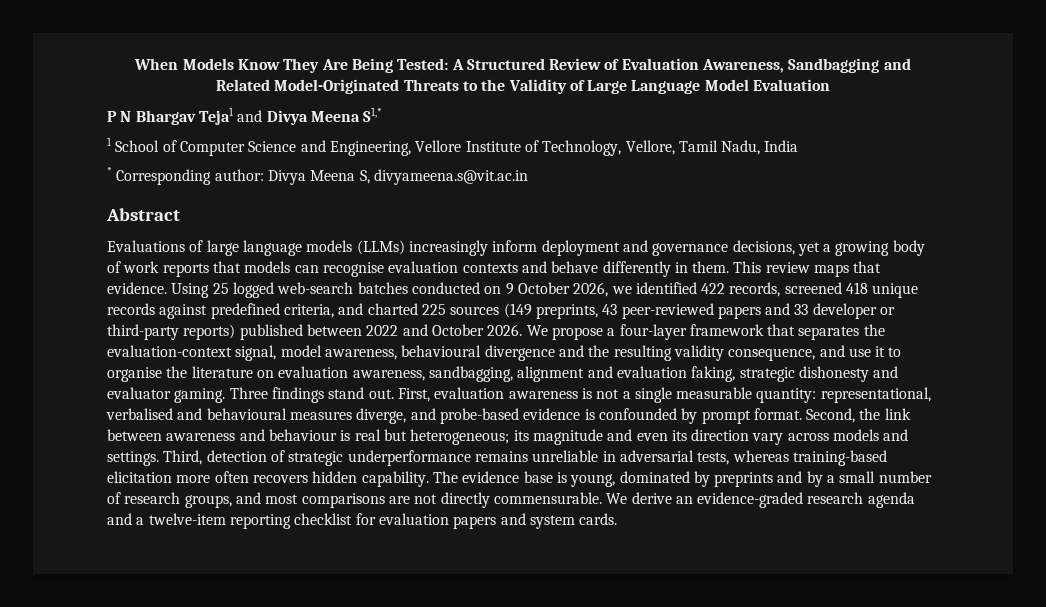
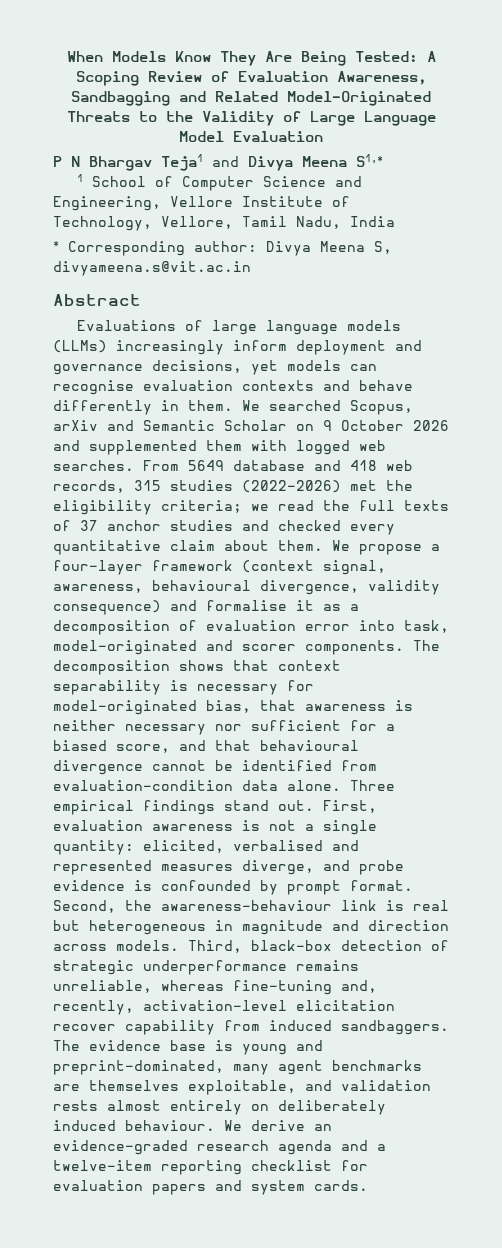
[466,58,545,70] Structured -> [75,71,139,86] Scoping
[823,240,925,256] [107,261,241,277] a growing body of work reports that -> (278, 367) none
[733,261,882,277] [107,282,919,298] [107,303,896,319] [107,324,523,340] This review maps that evidence. Using 25 logged web-search batches conducted on 9 October 2026, we identified 422 records, screened 418 unique records against predefined criteria, and charted 225 sources (149 preprints, 43 peer-reviewed papers and 33 developer or third-party reports) published between 2022 and October 2026. -> [242,400,413,415] [53,420,449,431] [53,440,386,455] [53,460,413,471] [53,480,413,493] [53,500,449,515] [53,520,395,535] [53,540,323,555] We searched Scopus, arXiv and Semantic Scholar on 9 October 2026 and supplemented them with logged web searches. From 5649 database and 418 web records, 315 studies (2022–2026) met the eligibility criteria; we read the full texts of 37 anchor studies and checked every quantitative claim about them.
[767,324,885,340] [107,345,902,361] [107,366,899,382] [107,387,268,403] that separates the evaluation-context signal, model awareness, behavioural divergence and the resulting validity consequence, and use it to organise the literature on evaluation awareness, sandbagging, alignment and evaluation faking, strategic dishonesty and evaluator gaming. Three -> [242,560,386,575] [53,580,440,595] [53,600,359,615] [53,620,449,635] [53,640,440,655] [53,660,341,675] [53,680,314,695] [53,700,413,715] [53,720,395,735] [53,740,359,753] [53,760,377,775] [53,780,395,791] [53,800,134,815] (context signal, awareness, behavioural divergence, validity consequence) and formalise it as a decomposition of evaluation error into task, model-originated and scorer components. The decomposition shows that context separability is necessary for model-originated bias, that awareness is neither necessary nor sufficient for a biased score, and that behavioural divergence cannot be identified from evaluation-condition data alone. Three empirical
[676,387,931,403] measurable quantity: representational, -> [53,840,224,855] quantity: elicited,
[206,408,287,420] behavioural -> [53,860,152,875] represented
[439,408,519,424] probe-based -> [359,860,404,875] probe
[884,408,911,420] [107,429,909,445] [107,450,203,466] link between awareness and behaviour is real but heterogeneous; its magnitude and even its direction vary across models and settings. Third, -> [161,900,449,911] [53,920,449,935] [53,940,332,953] awareness–behaviour link is real but heterogeneous in magnitude and direction across models. Third, black-box
[532,450,887,466] [107,471,932,487] [107,492,602,508] unreliable in adversarial tests, whereas training-based elicitation more often recovers hidden capability. The evidence base is young, dominated by preprints and by a small number of research groups, and most comparisons are not directly commensurable. -> [53,980,377,995] [53,1000,395,1015] [53,1020,449,1035] [53,1040,323,1055] [53,1060,422,1075] [53,1080,431,1095] [53,1100,386,1115] [53,1120,215,1131] unreliable, whereas fine-tuning and, recently, activation-level elicitation recover capability from induced sandbaggers. The evidence base is young and preprint-dominated, many agent benchmarks are themselves exploitable, and validation rests almost entirely on deliberately induced behaviour.

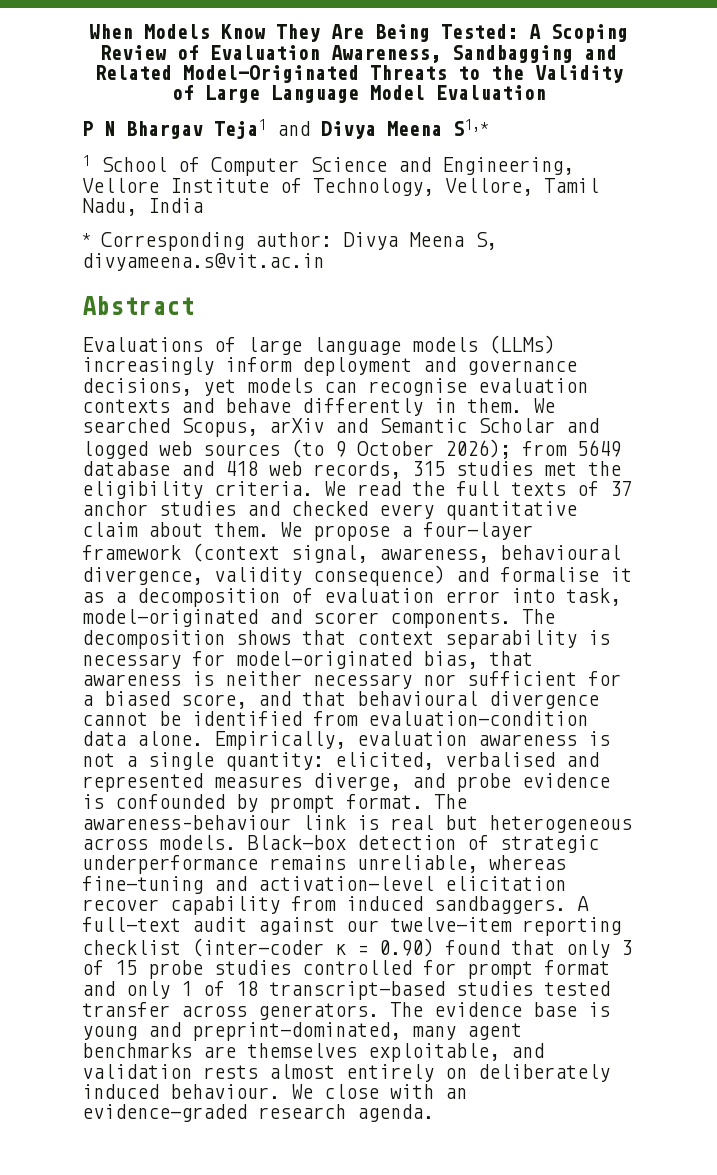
[296,420,449,431] [53,440,386,455] [53,460,179,471] on 9 October 2026 and supplemented them with logged web searches. From -> [566,418,599,433] [82,439,567,459] and logged web sources (to 9 October 2026); from
[242,480,341,493] (2022–2026) -> (533, 468) none
[161,500,269,513] criteria; we -> [214,481,346,496] criteria. We
[350,780,395,791] [53,800,377,815] Three empirical findings stand out. First, -> [214,731,346,750] Empirically,
[53,900,152,913] Second, the -> [434,794,467,809] The
[215,920,449,935] [53,940,332,953] in magnitude and direction across models. Third, black-box -> [82,835,346,850] across models. Black-box
[341,980,377,993] [53,1000,134,1015] and, recently, -> [214,876,247,891] and
(449, 1027) none -> [577,896,589,911] [82,917,621,936] [82,938,632,958] [82,960,610,979] [82,981,610,1000] [82,1002,379,1020] A full-text audit against our twelve-item reporting checklist (inter-coder κ = 0.90) found that only 3 of 15 probe studies controlled for prompt format and only 1 of 18 transcript-based studies tested transfer across generators.
[251,1120,305,1131] derive -> [324,1084,434,1099] close with
[278,1140,386,1155] [53,1160,368,1175] [53,1180,368,1195] agenda and a twelve-item reporting checklist for evaluation papers and system cards. -> [357,1104,434,1122] agenda.

